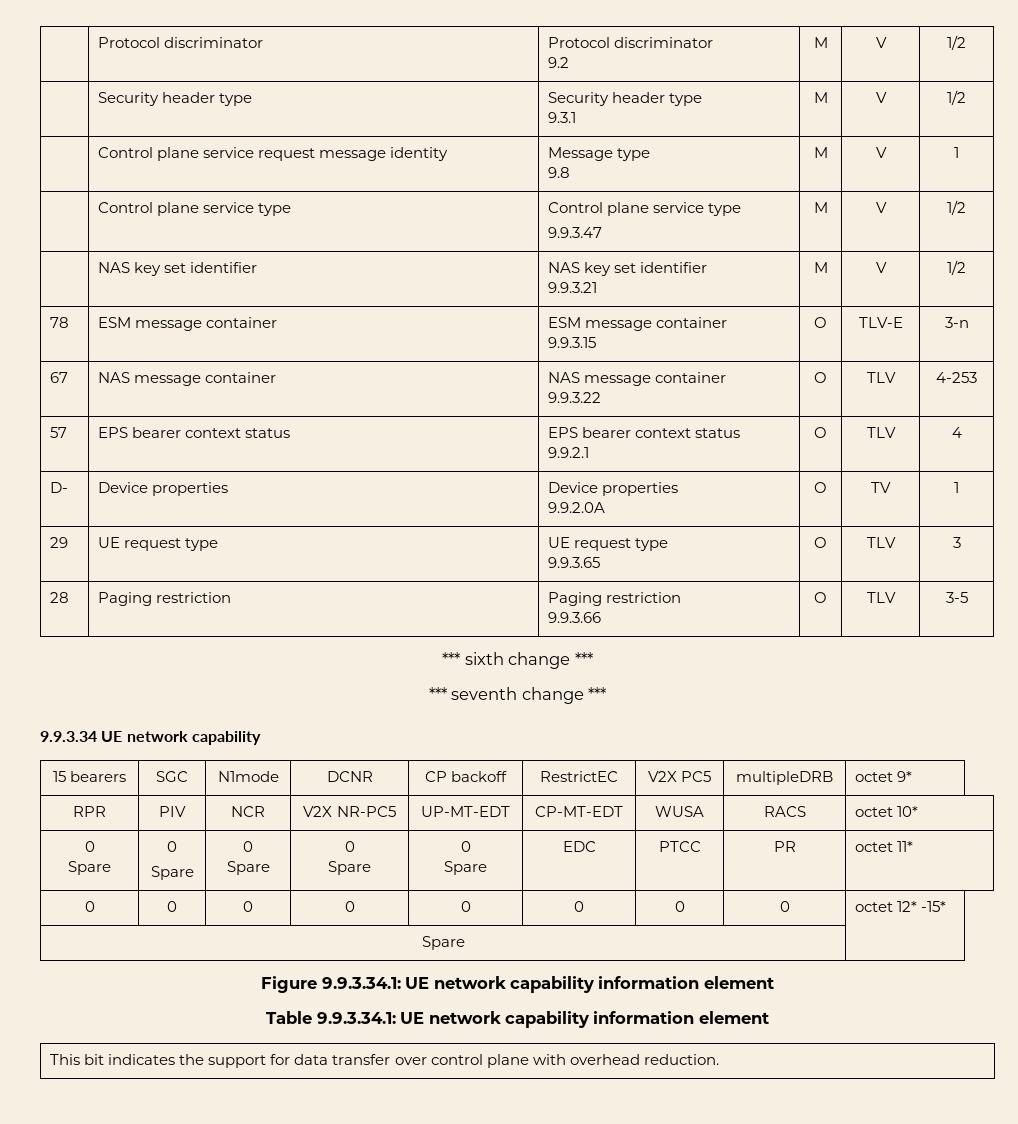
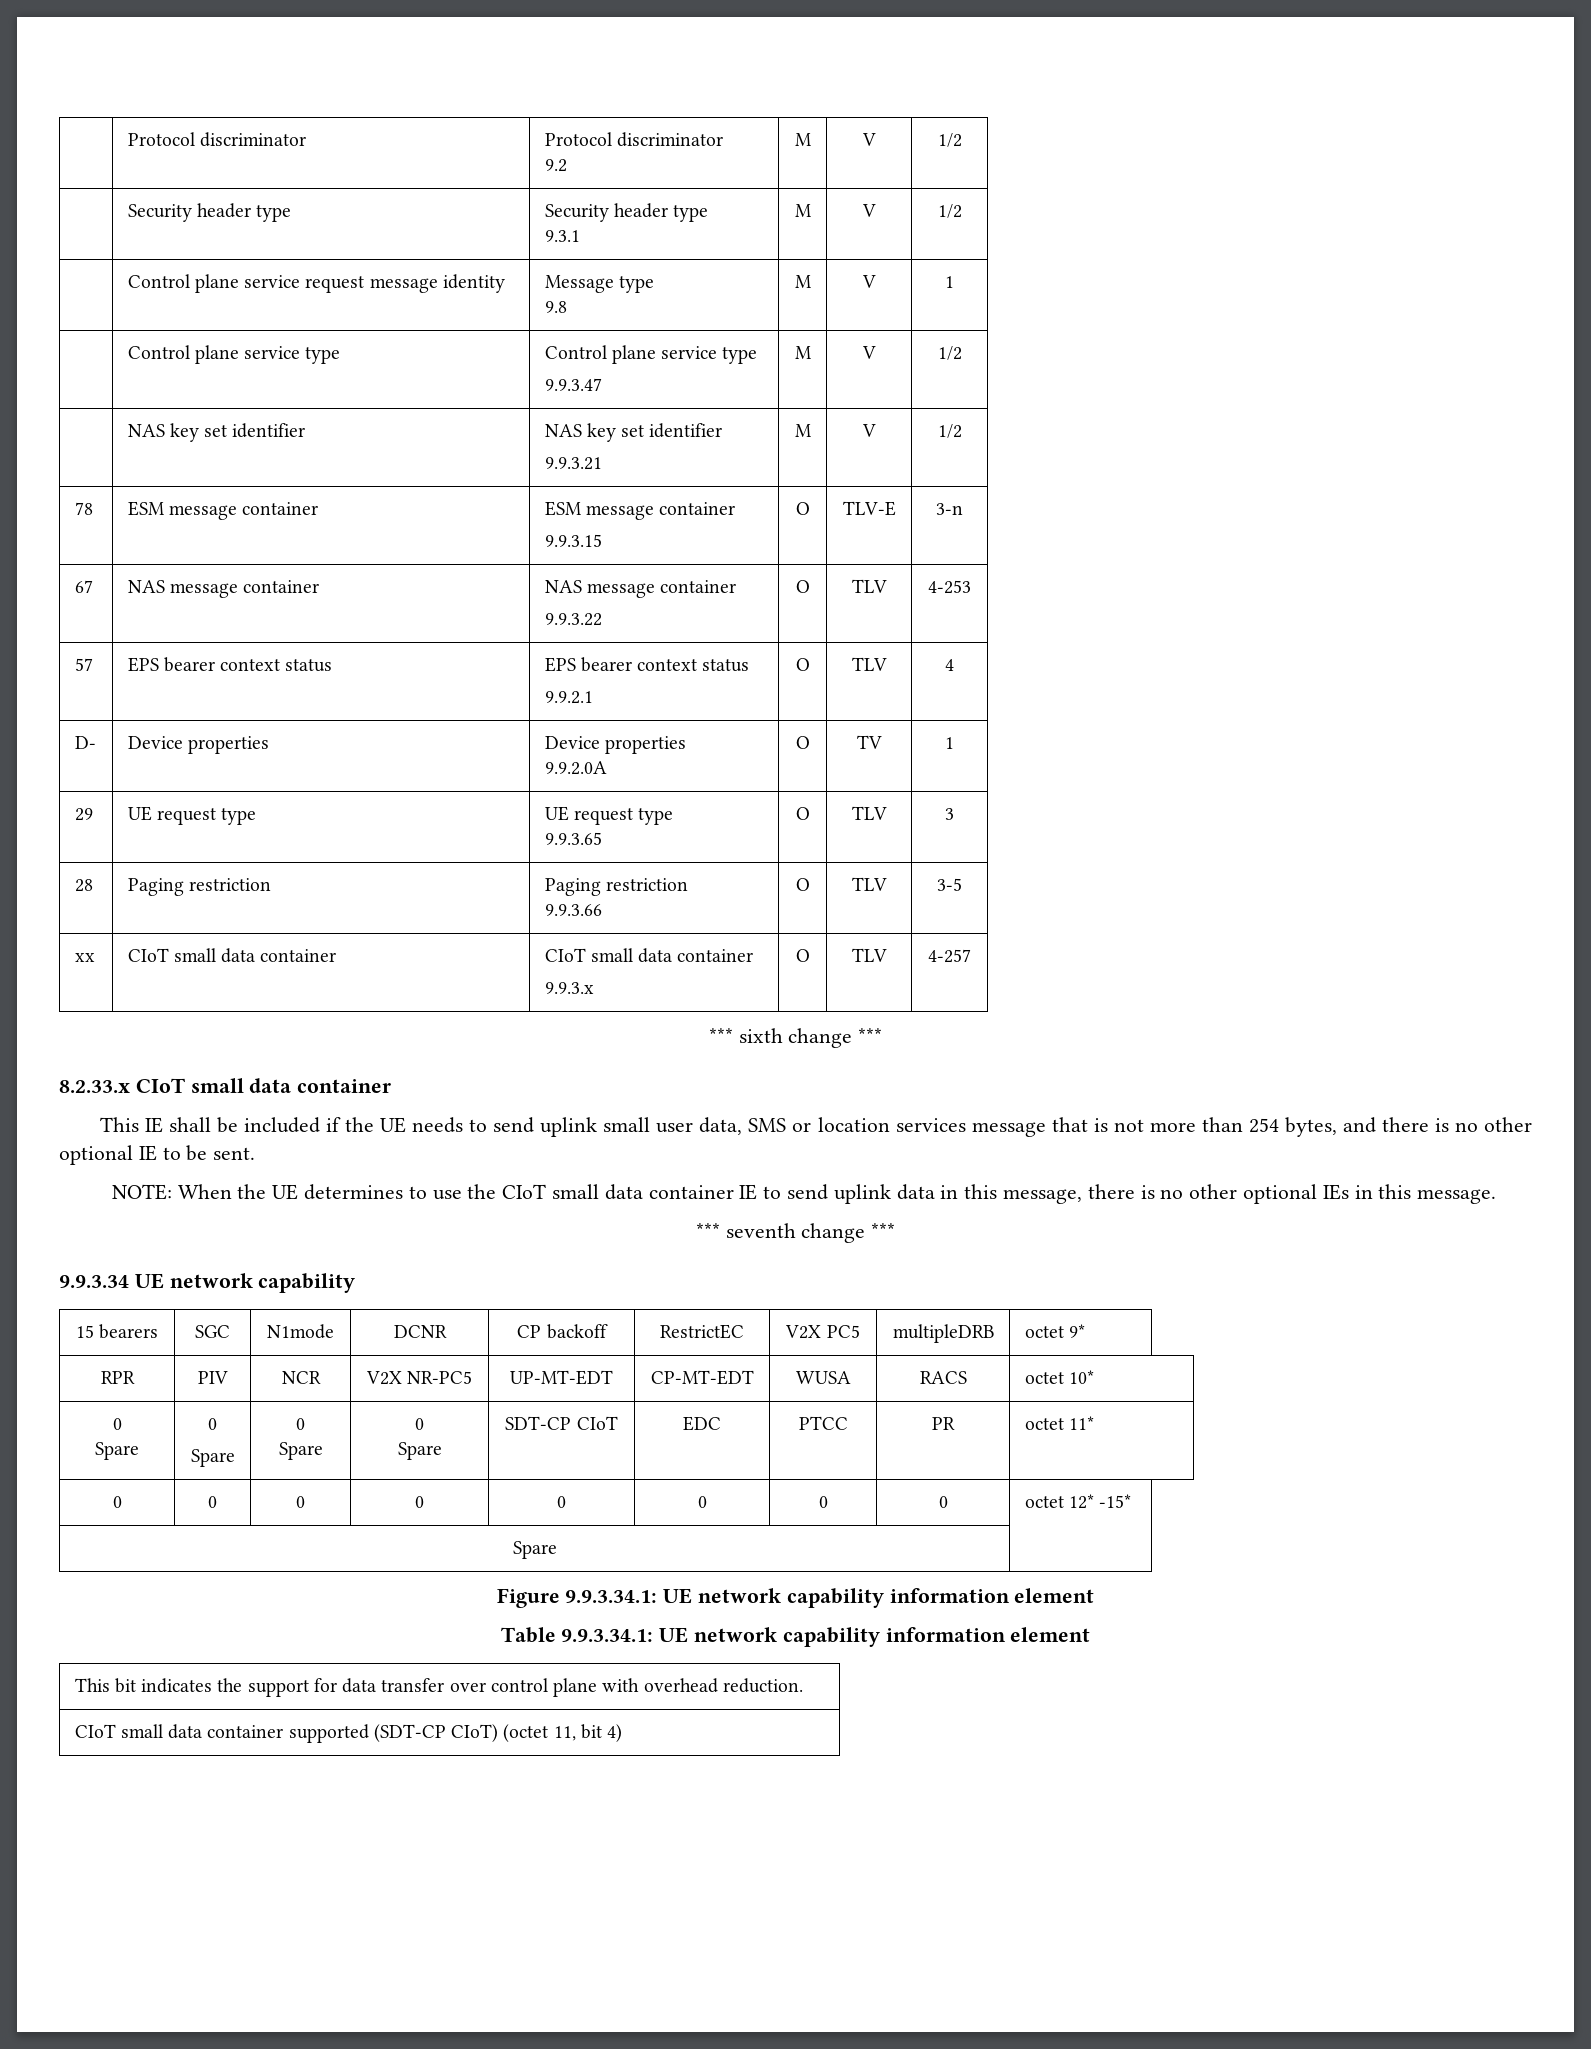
[442,652,593,669] // *** sixth change *** -> [74,953,95,962] [127,948,337,963] [544,948,754,963] [544,982,594,994] [795,949,810,962] [851,948,887,962] [928,949,971,963] [708,1028,883,1048] [59,1078,392,1093] [99,1117,1532,1137] [59,1145,256,1165] [111,1184,1497,1204] // xx | CIoT small data container | CIoT small data container // 9.9.3.x | O | TLV | 4-257 // *** sixth change *** // 8.2.33.x CIoT small data container // This IE shall be included if the UE needs to send uplink small user data, SMS or location services message that is not more than 254 bytes, and there is no other optional IE to be sent. // NOTE: When the UE determines to use the CIoT small data container IE to send uplink data in this message, there is no other optional IEs in this message.
[460,841,471,852] [444,861,487,875] 0 // Spare -> [505,1416,618,1430] SDT-CP CIoT
(719, 1059) none -> [74,1724,623,1743] // CIoT small data container supported (SDT-CP CIoT) (octet 11, bit 4)

